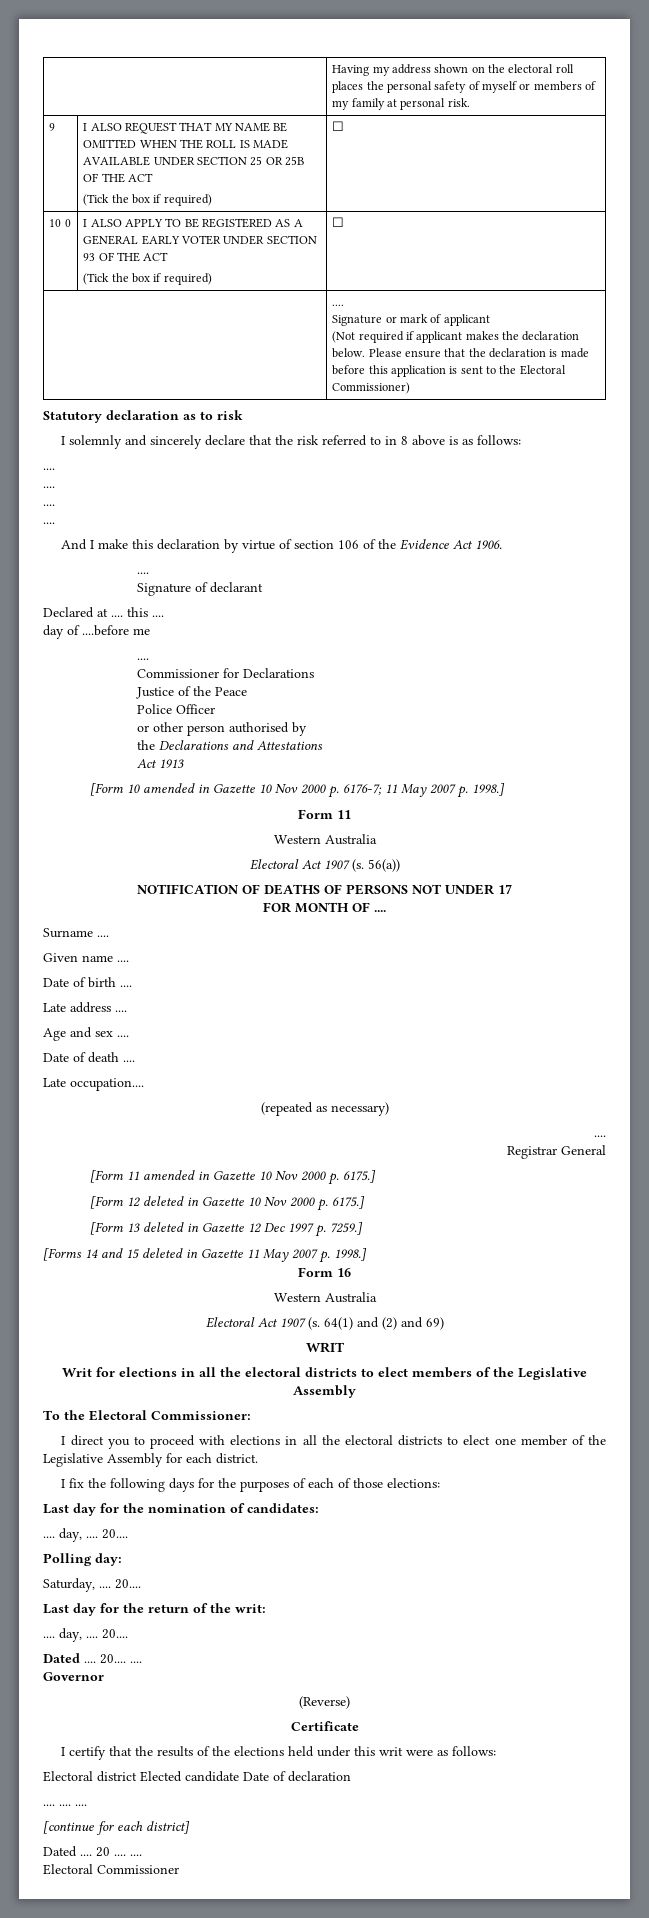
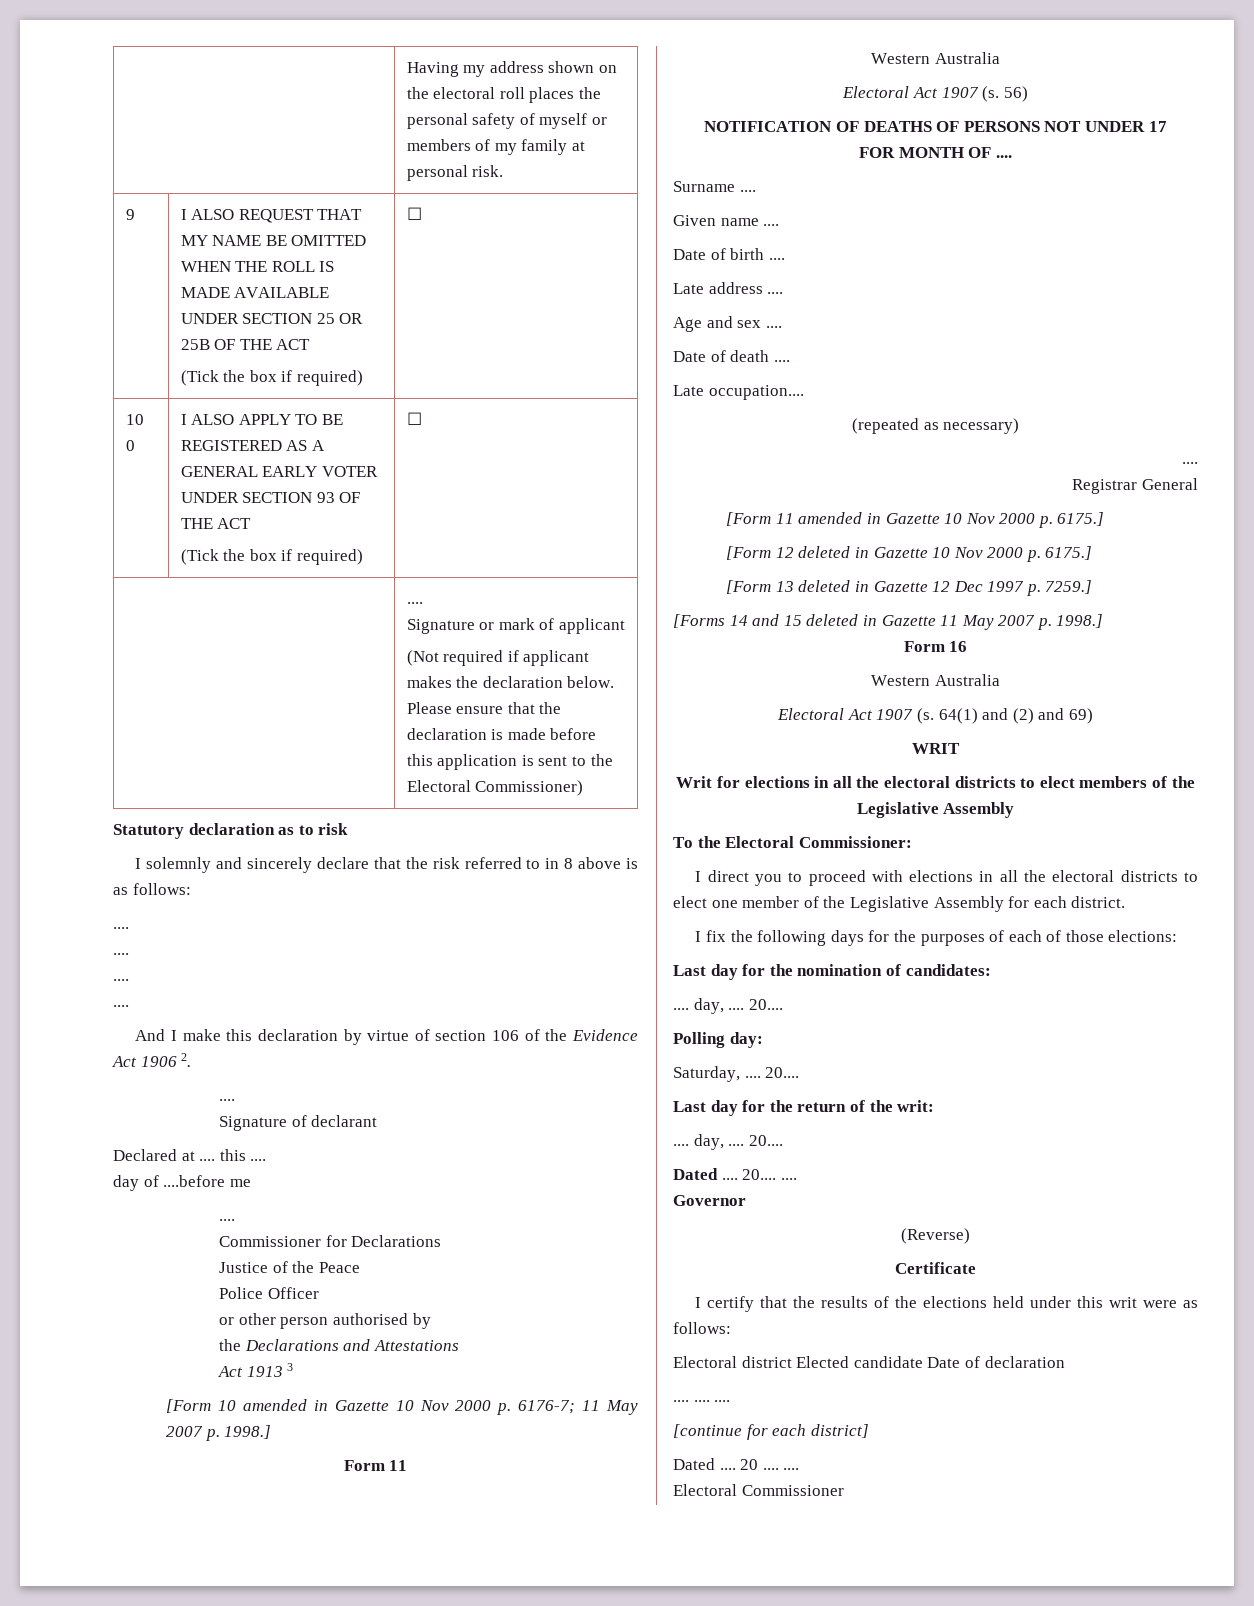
[475,540,503,549] 1906. -> [140,1053,192,1067] 1906 2.
(184, 763) none -> [287,1363,294,1371] 3
[367,859,400,872] 56(a)) -> [1003,86,1028,102] 56)

